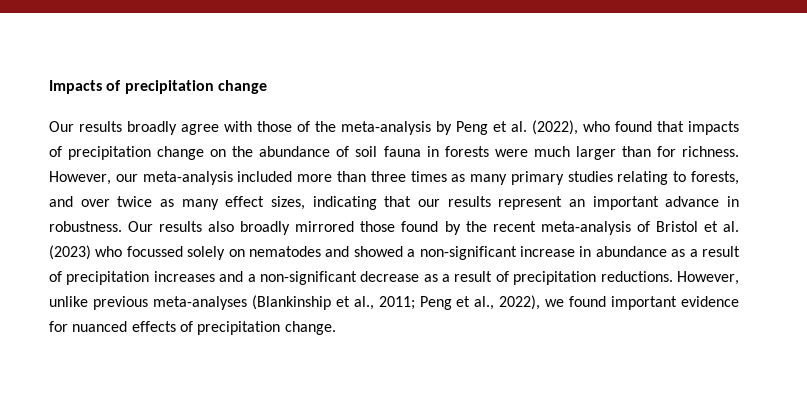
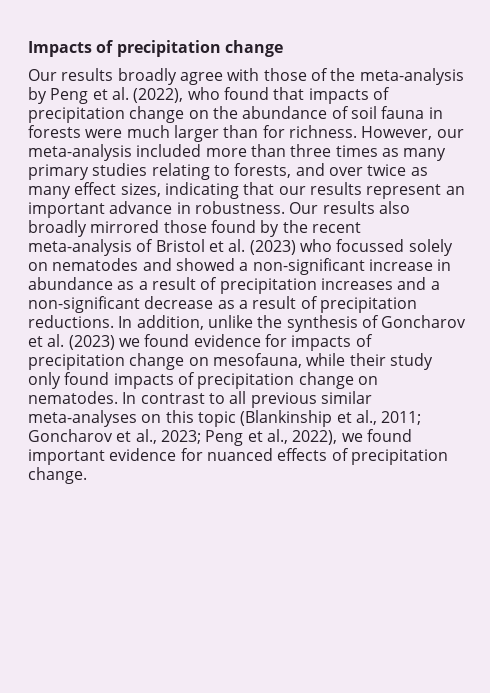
[677,271,740,285] [49,295,415,310] However, unlike previous meta-analyses (Blankinship et al., 2011; -> [118,315,467,332] [28,334,373,351] [28,353,433,370] [28,372,378,389] [28,391,372,408] [28,410,422,427] [28,429,201,444] In addition, unlike the synthesis of Goncharov et al. (2023) we found evidence for impacts of precipitation change on mesofauna, while their study only found impacts of precipitation change on nematodes. In contrast to all previous similar meta-analyses on this topic (Blankinship et al., 2011; Goncharov et al., 2023;

